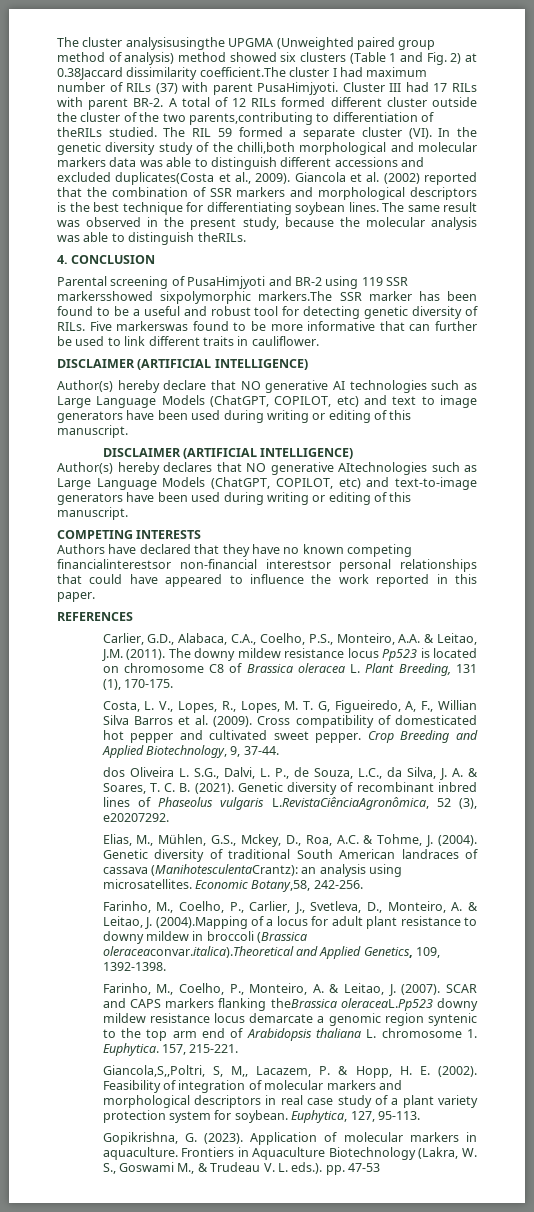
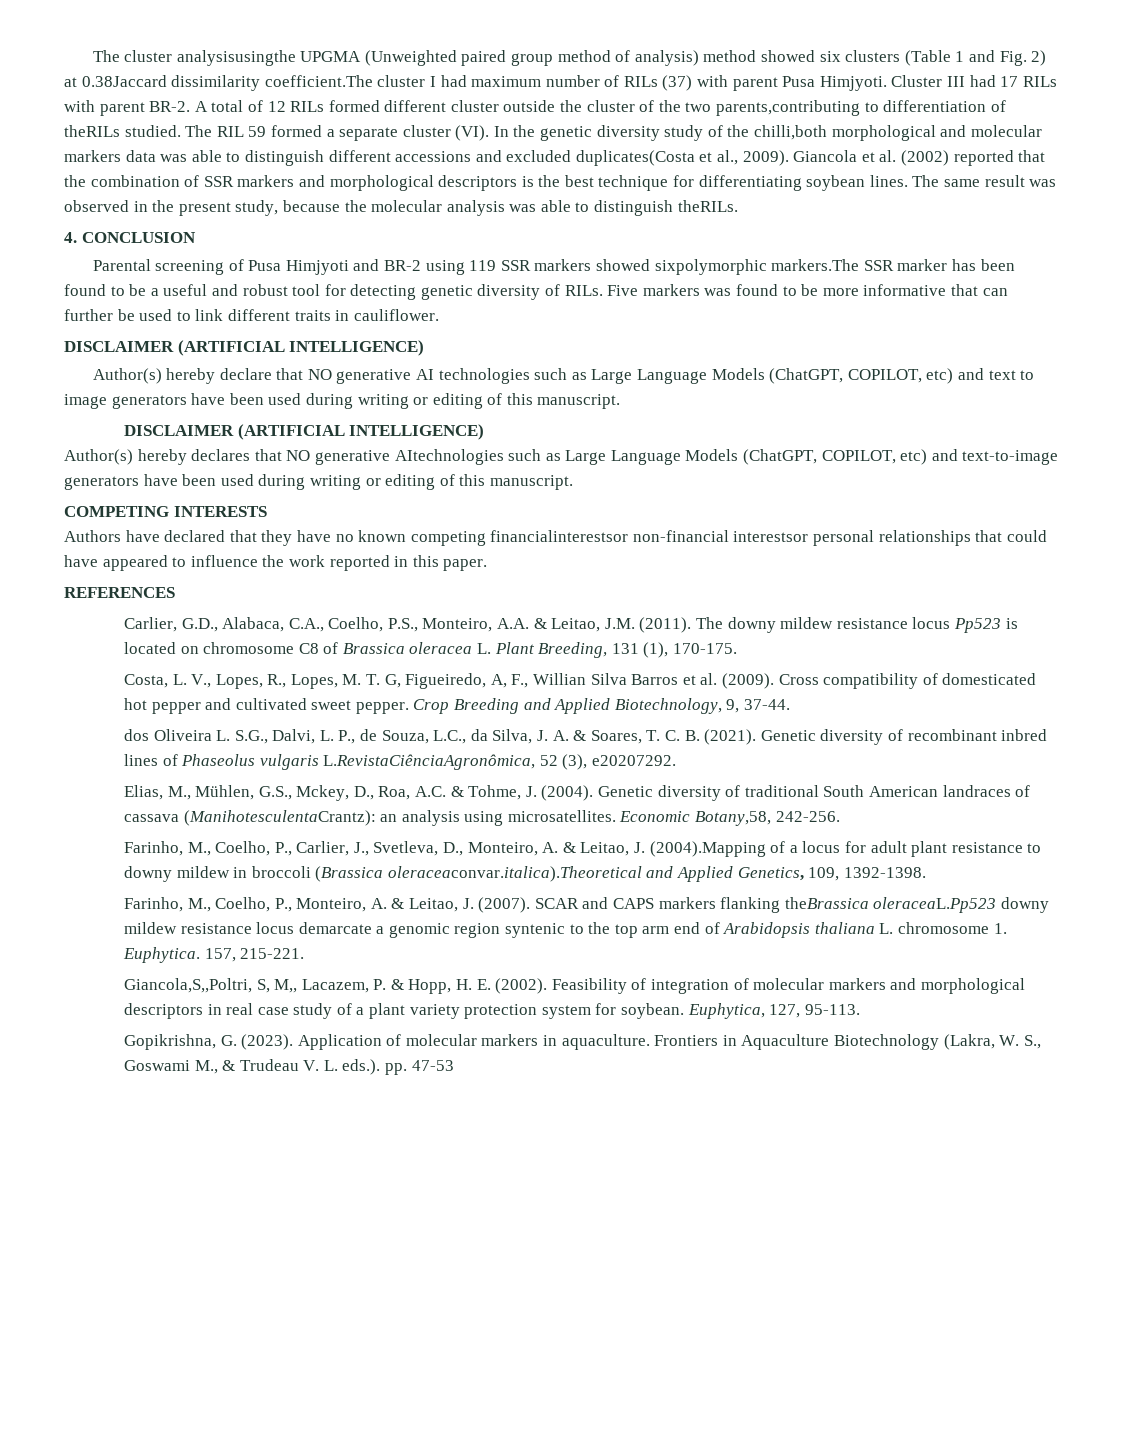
[257,82,339,95] PusaHimjyoti. -> [782,76,887,91] Pusa Himjyoti.
[187,276,266,289] PusaHimjyoti -> [248,260,349,275] Pusa Himjyoti
[57,291,153,301] markersshowed -> [534,259,651,271] markers showed
[116,321,189,331] markerswas -> [642,284,732,296] markers was

